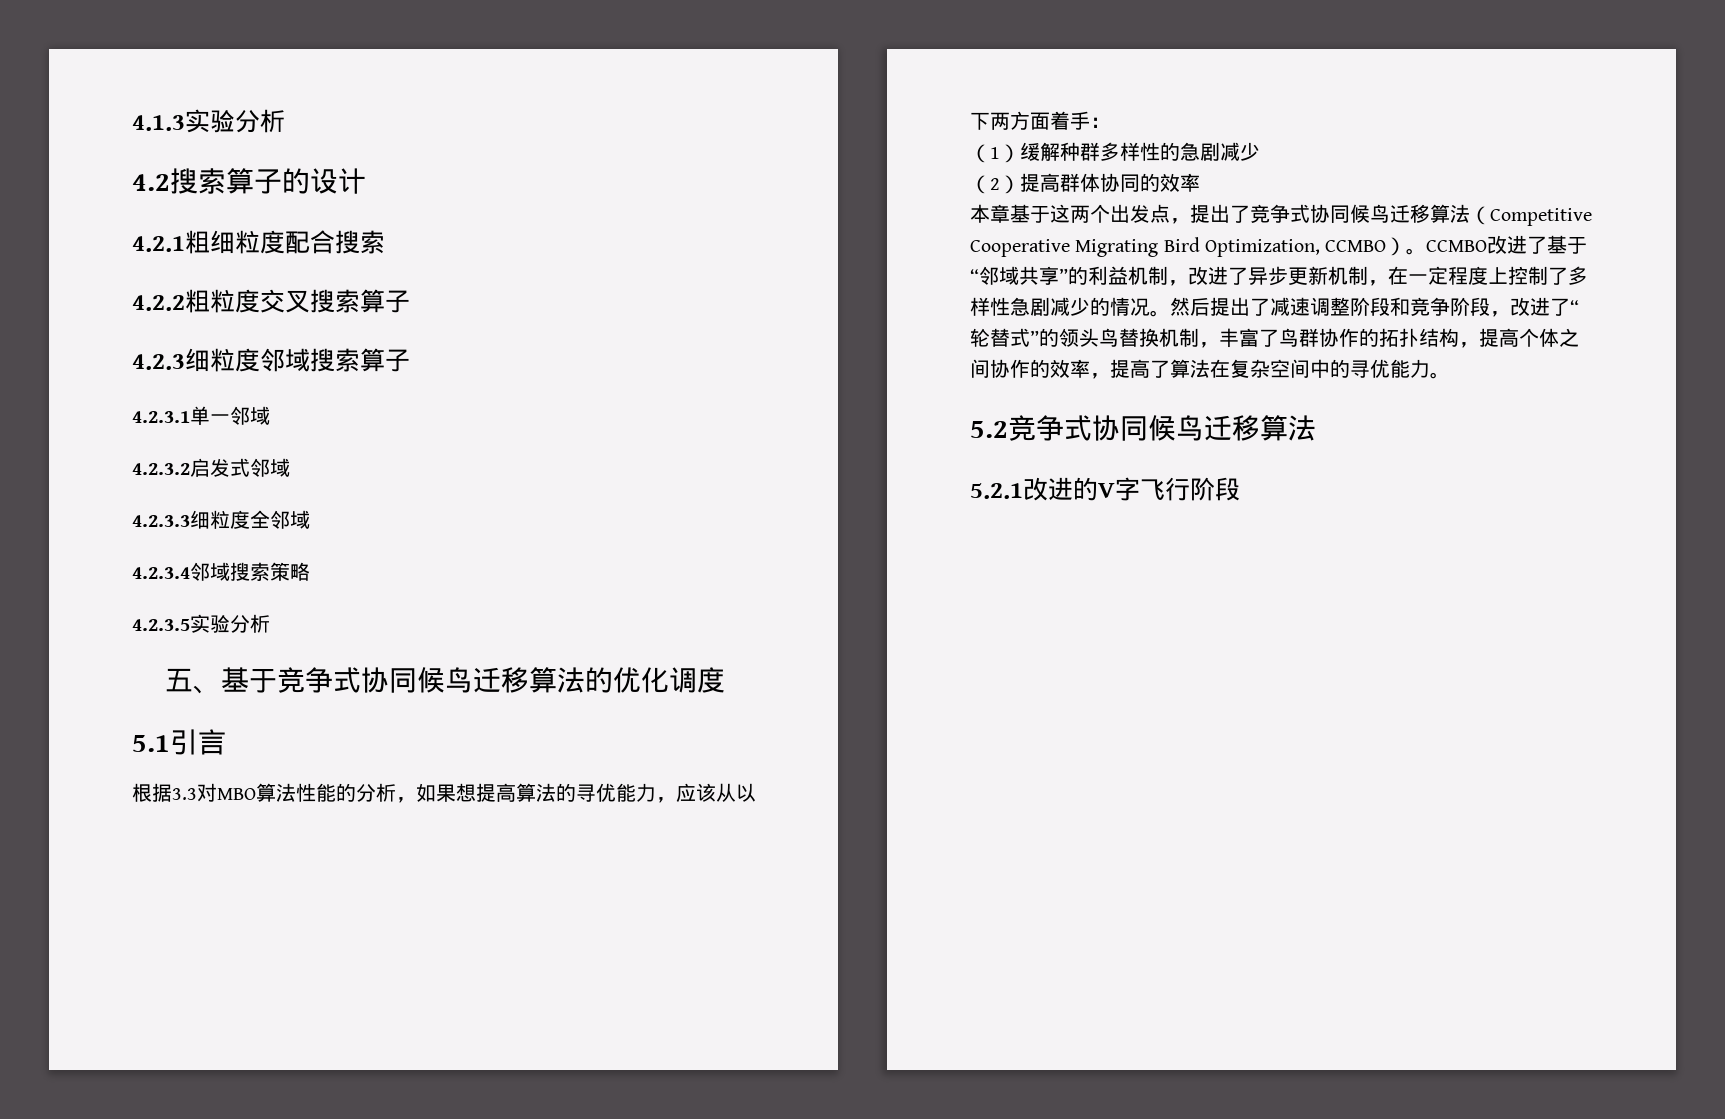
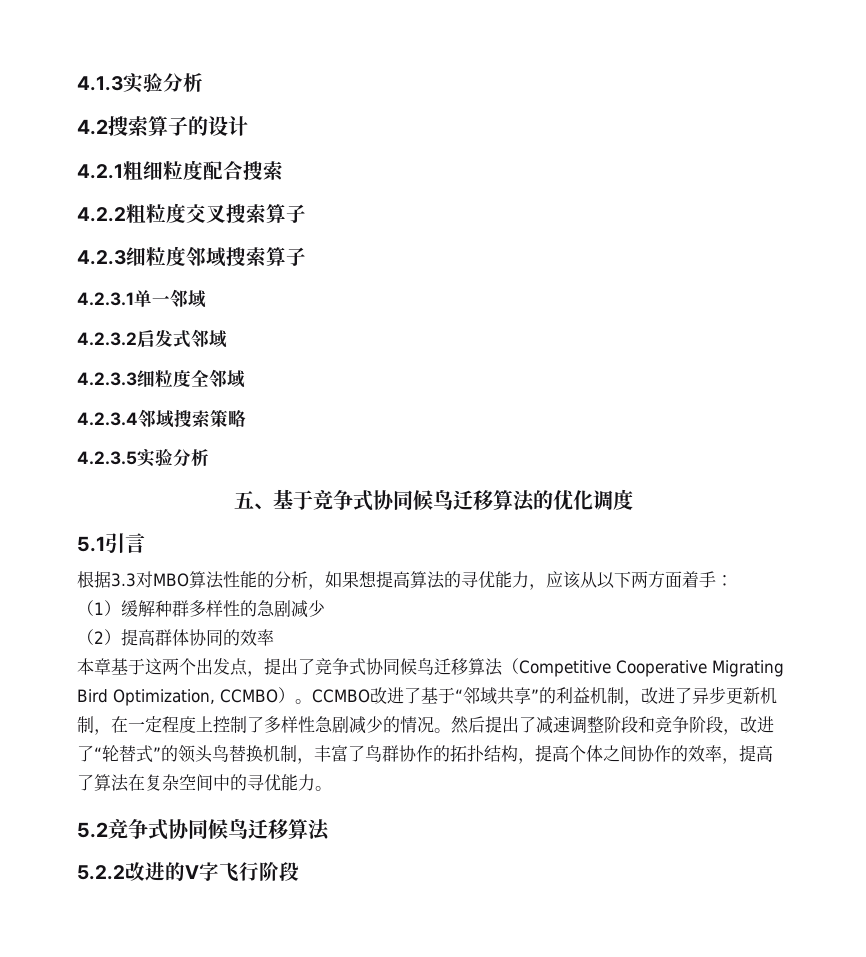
[970,483,1023,499] 5.2.1 -> [77,865,125,880] 5.2.2

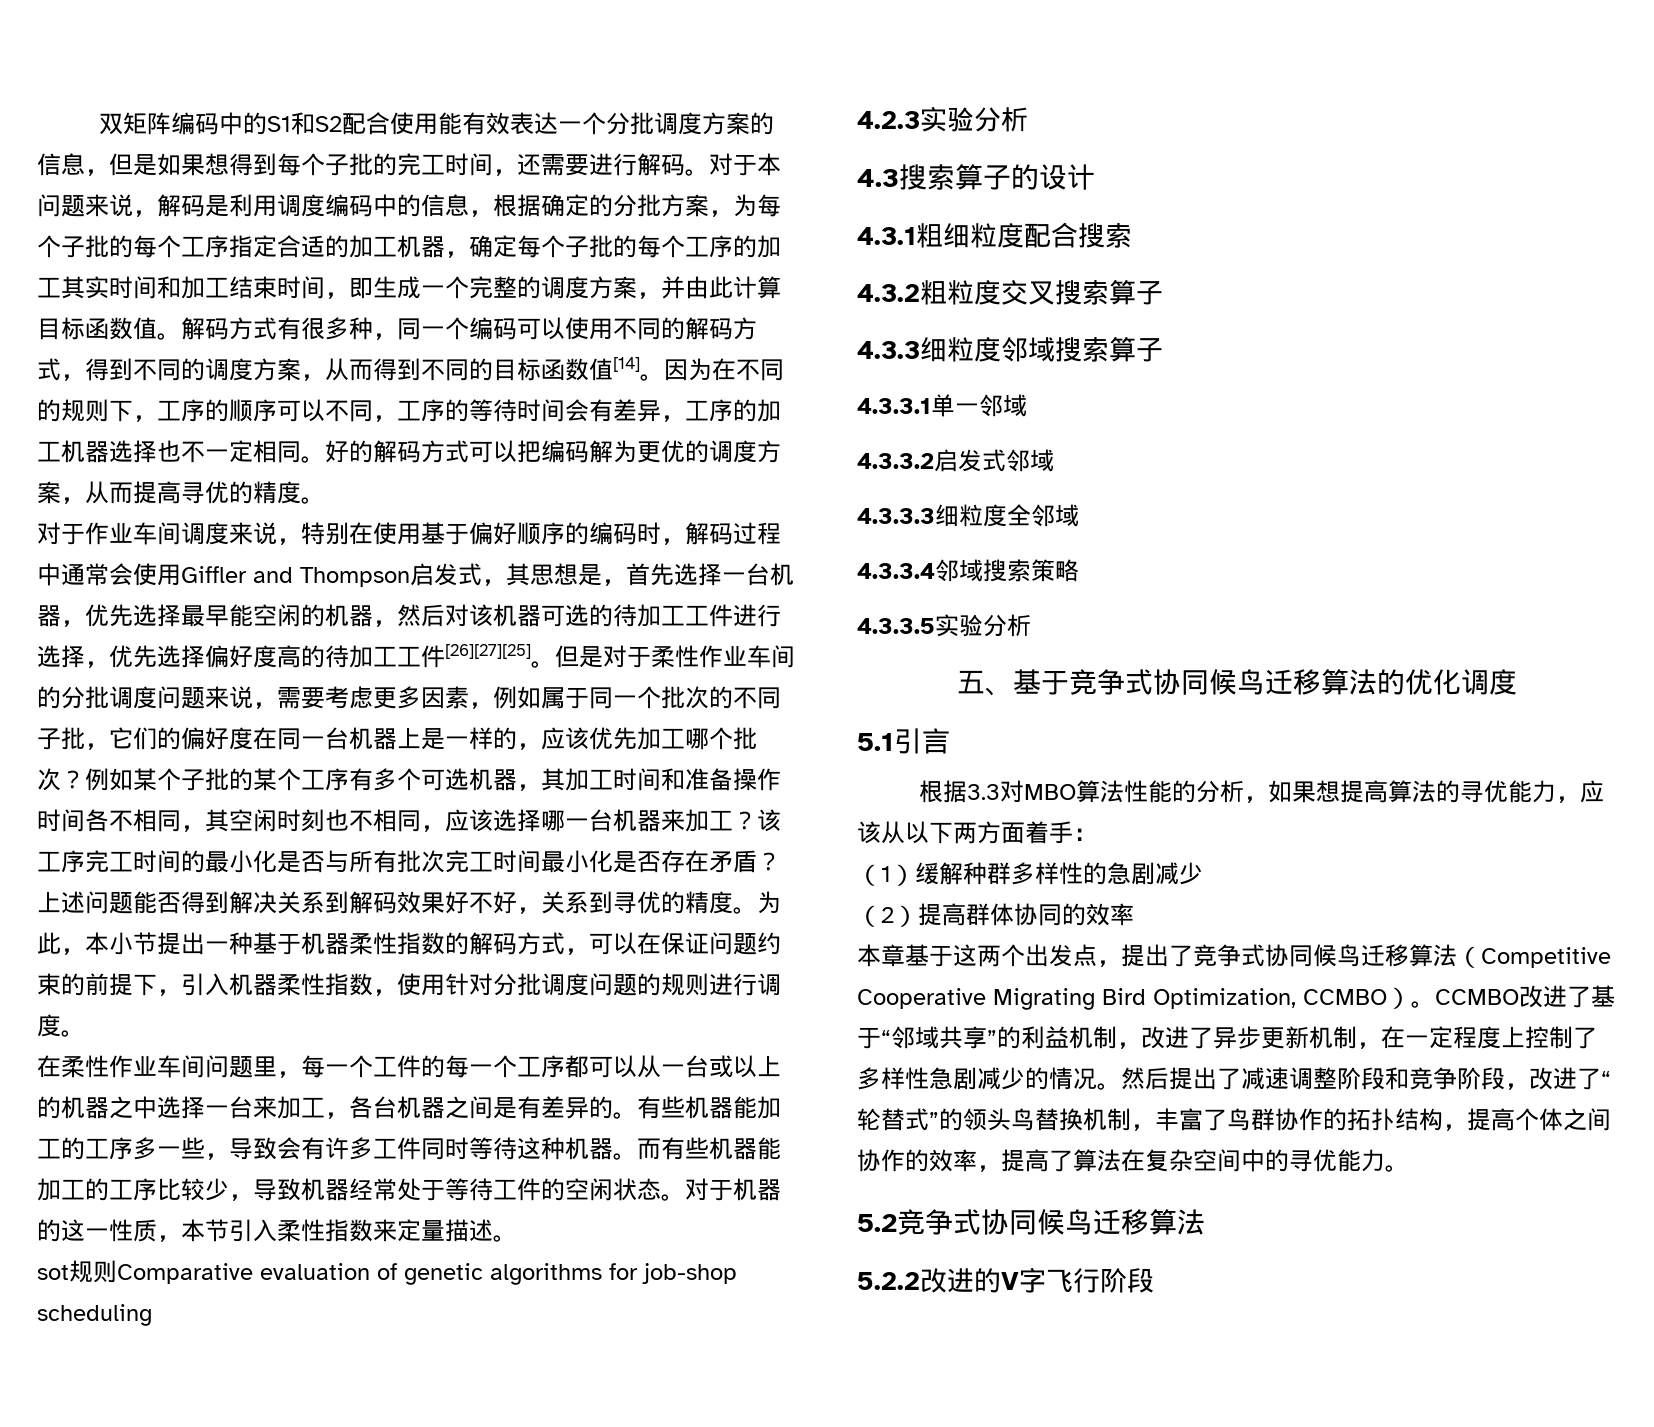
[77,73,203,93] [77,119,108,135] 4.1.3实验分析 // 4.2 -> [98,112,774,135] [37,153,781,176] [37,194,781,217] [37,235,781,258] [37,276,781,299] [37,317,757,340] [37,357,640,381] [640,358,784,381] [37,399,781,422] [37,440,781,463] [37,481,325,504] [37,522,781,545] [37,563,794,587] [37,604,781,627] [37,644,531,668] [531,645,795,668] [37,686,781,709] [37,727,757,750] [37,768,781,791] [37,809,781,832] [37,850,781,873] [37,891,781,914] [37,932,781,955] [37,973,781,996] [37,1014,85,1037] [37,1055,781,1078] [37,1096,781,1119] [37,1137,781,1160] [37,1178,781,1201] [37,1219,517,1242] [37,1260,737,1285] [37,1304,152,1326] [857,106,1028,132] [857,169,899,187] 双矩阵编码中的S1和S2配合使用能有效表达一个分批调度方案的信息，但是如果想得到每个子批的完工时间，还需要进行解码。对于本问题来说，解码是利用调度编码中的信息，根据确定的分批方案，为每个子批的每个工序指定合适的加工机器，确定每个子批的每个工序的加工其实时间和加工结束时间，即生成一个完整的调度方案，并由此计算目标函数值。解码方式有很多种，同一个编码可以使用不同的解码方式，得到不同的调度方案，从而得到不同的目标函数值[14]。因为在不同的规则下，工序的顺序可以不同，工序的等待时间会有差异，工序的加工机器选择也不一定相同。好的解码方式可以把编码解为更优的调度方案，从而提高寻优的精度。 // 对于作业车间调度来说，特别在使用基于偏好顺序的编码时，解码过程中通常会使用Giffler and Thompson启发式，其思想是，首先选择一台机器，优先选择最早能空闲的机器，然后对该机器可选的待加工工件进行选择，优先选择偏好度高的待加工工件[26][27][25]。但是对于柔性作业车间的分批调度问题来说，需要考虑更多因素，例如属于同一个批次的不同子批，它们的偏好度在同一台机器上是一样的，应该优先加工哪个批次？例如某个子批的某个工序有多个可选机器，其加工时间和准备操作时间各不相同，其空闲时刻也不相同，应该选择哪一台机器来加工？该工序完工时间的最小化是否与所有批次完工时间最小化是否存在矛盾？上述问题能否得到解决关系到解码效果好不好，关系到寻优的精度。为此，本小节提出一种基于机器柔性指数的解码方式，可以在保证问题约束的前提下，引入机器柔性指数，使用针对分批调度问题的规则进行调度。 // 在柔性作业车间问题里，每一个工件的每一个工序都可以从一台或以上的机器之中选择一台来加工，各台机器之间是有差异的。有些机器能加工的工序多一些，导致会有许多工件同时等待这种机器。而有些机器能加工的工序比较少，导致机器经常处于等待工件的空闲状态。对于机器的这一性质，本节引入柔性指数来定量描述。 // sot规则Comparative evaluation of genetic algorithms for job-shop scheduling // 4.2.3实验分析 // 4.3
[77,164,123,179] 4.2.1 -> [857,227,916,245] 4.3.1
[77,207,126,222] 4.2.2 -> [857,284,920,302] 4.3.2
[77,250,126,265] 4.2.3 -> [857,341,920,359] 4.3.3
[77,292,134,306] 4.2.3.1 -> [857,398,931,414] 4.3.3.1
[77,332,137,346] 4.2.3.2 -> [857,453,934,469] 4.3.3.2
[77,372,137,386] 4.2.3.3 -> [857,508,935,524] 4.3.3.3
[77,412,138,426] 4.2.3.4 -> [857,563,935,579] 4.3.3.4
[77,451,137,465] 4.2.3.5 -> [857,618,935,634] 4.3.3.5

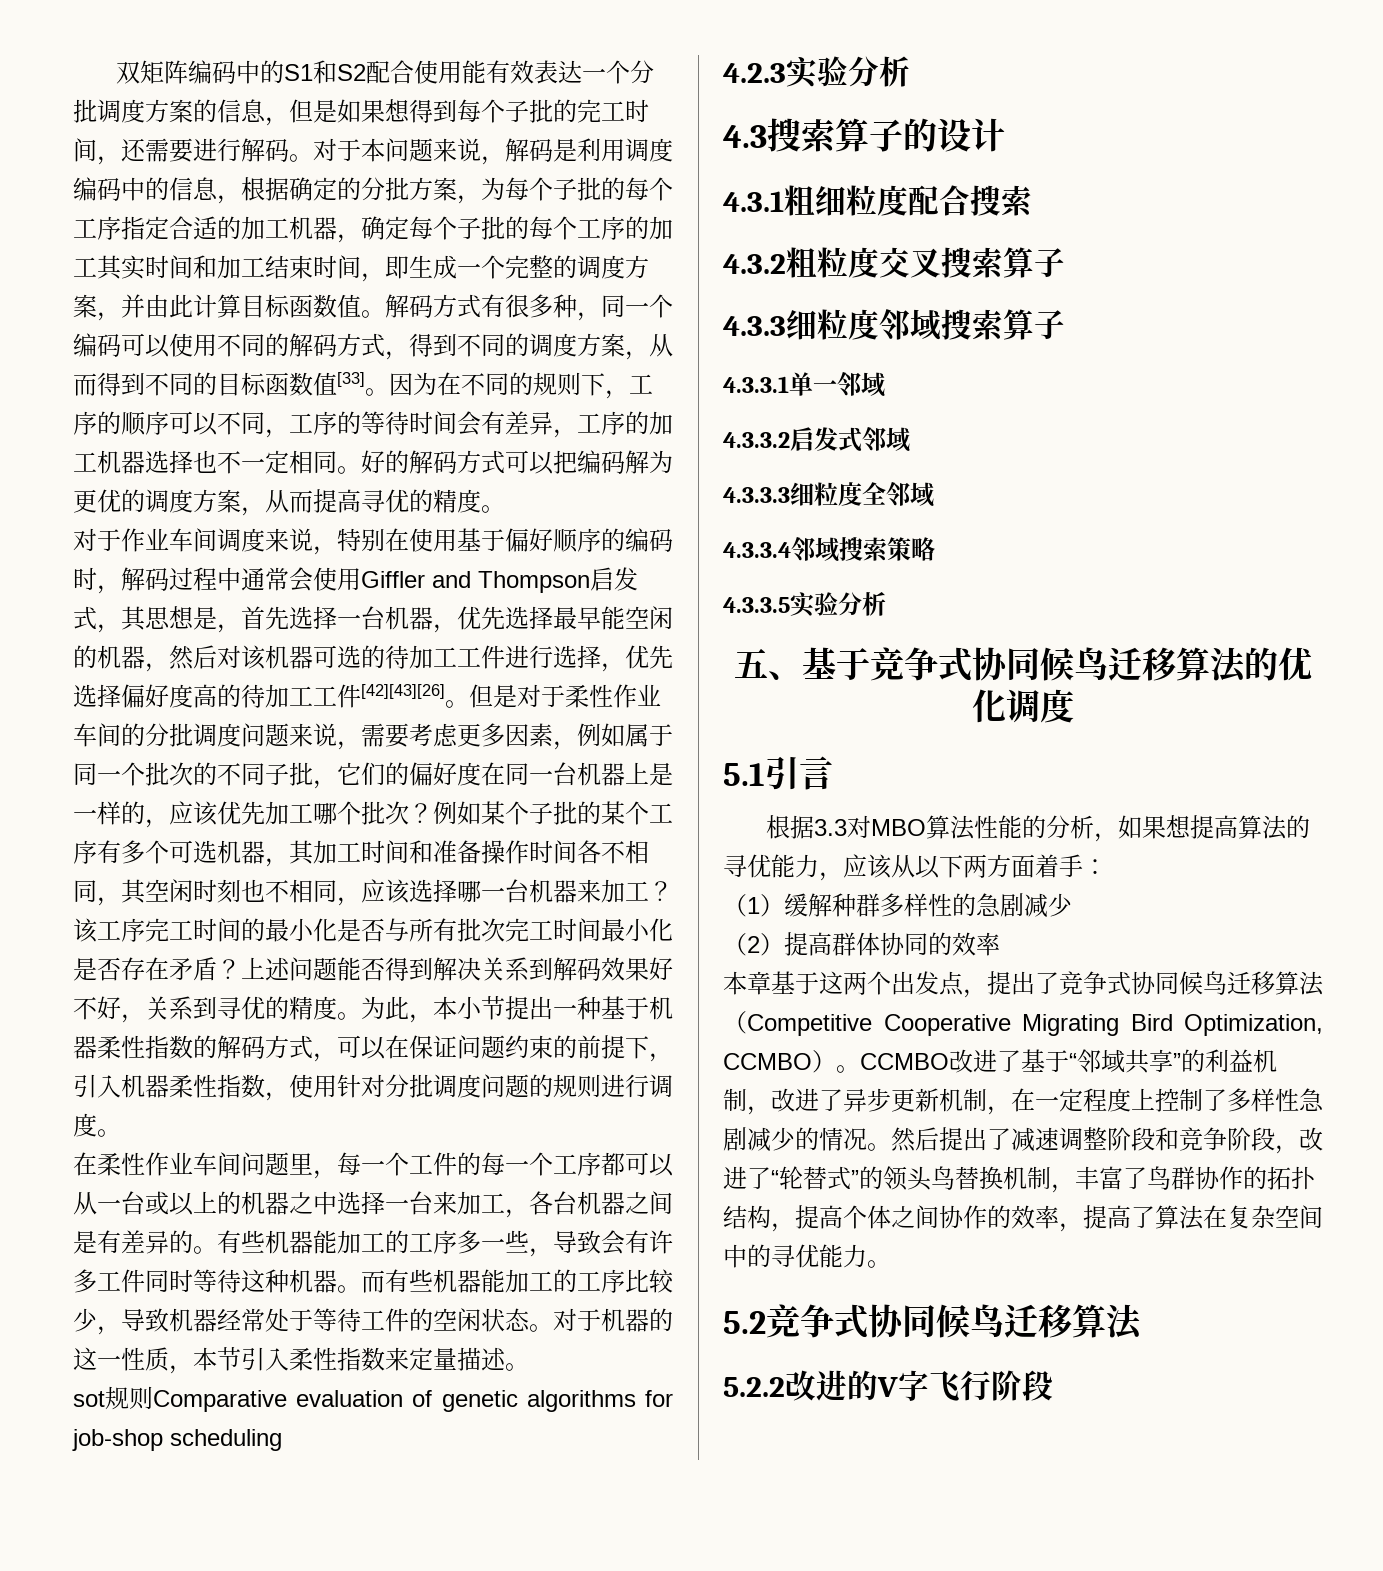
[613,357,640,372] [14] -> [337,372,365,387] [33]
[445,644,531,659] [26][27][25] -> [361,684,445,699] [42][43][26]

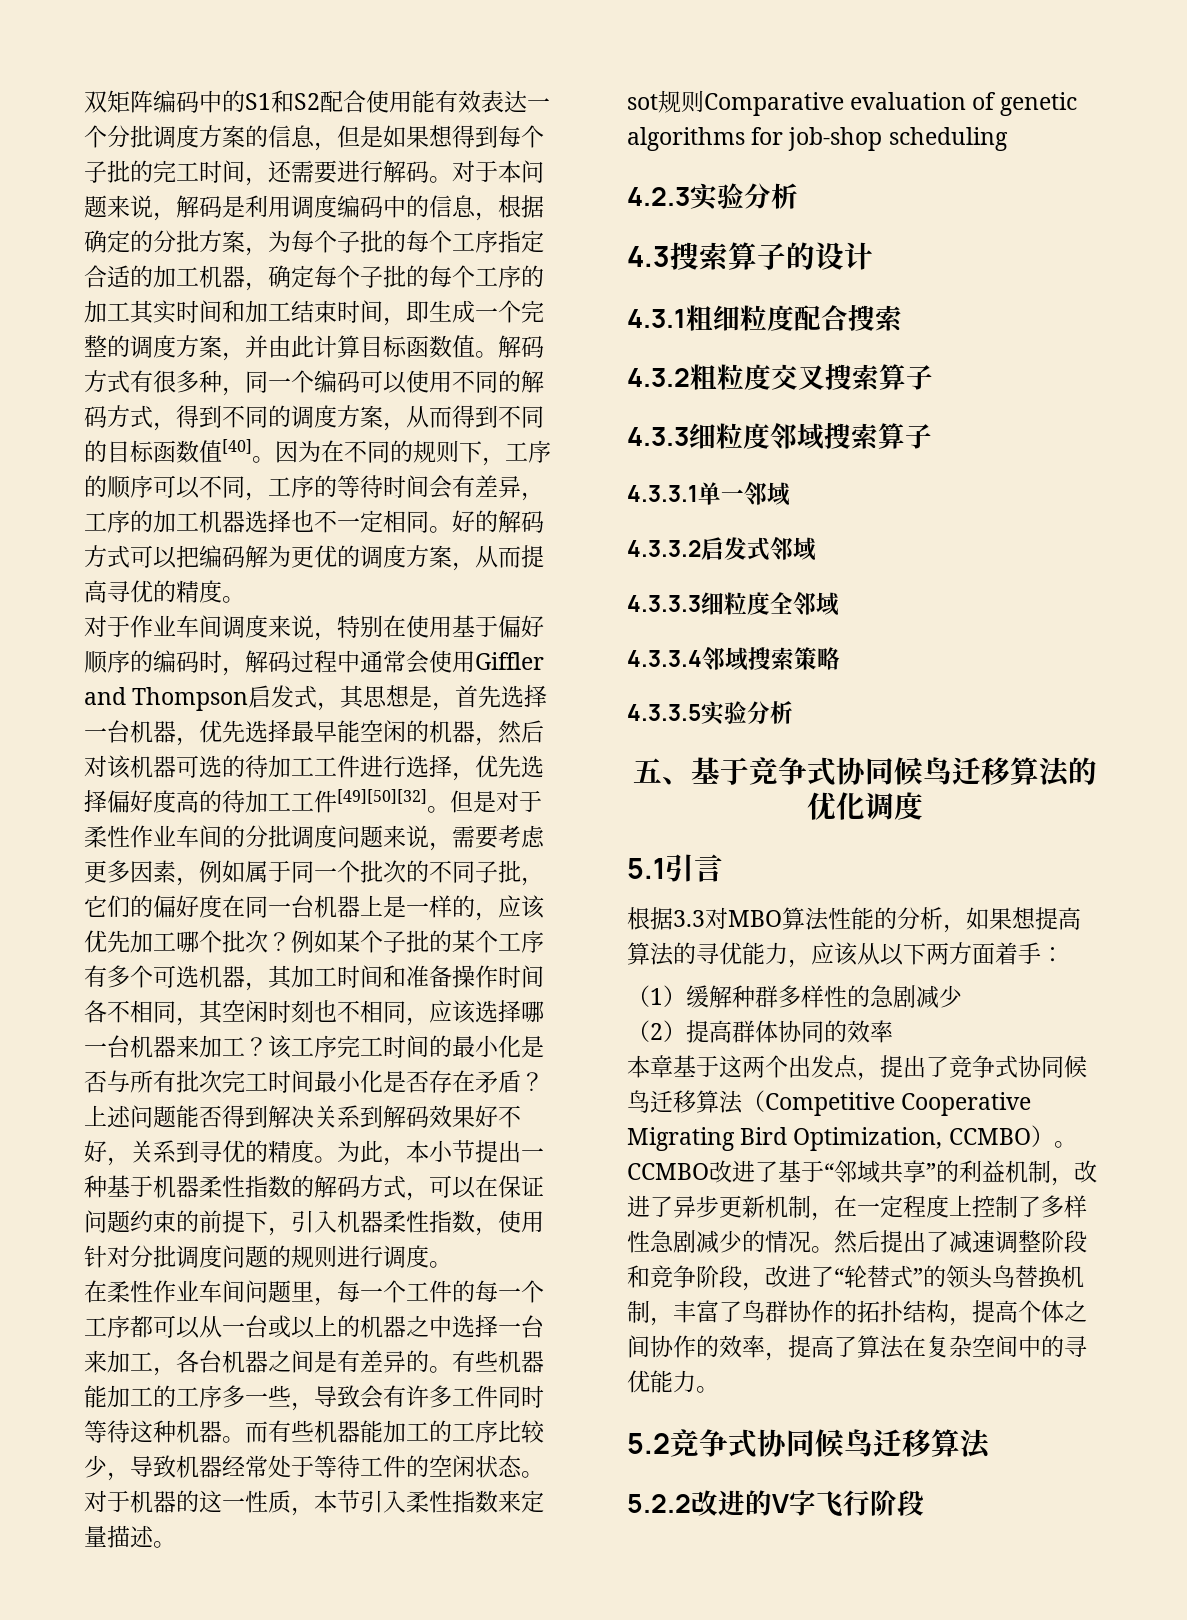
[337,372,365,387] [33] -> [222,439,252,454] [40]
[361,684,445,699] [42][43][26] -> [337,789,427,804] [49][50][32]

